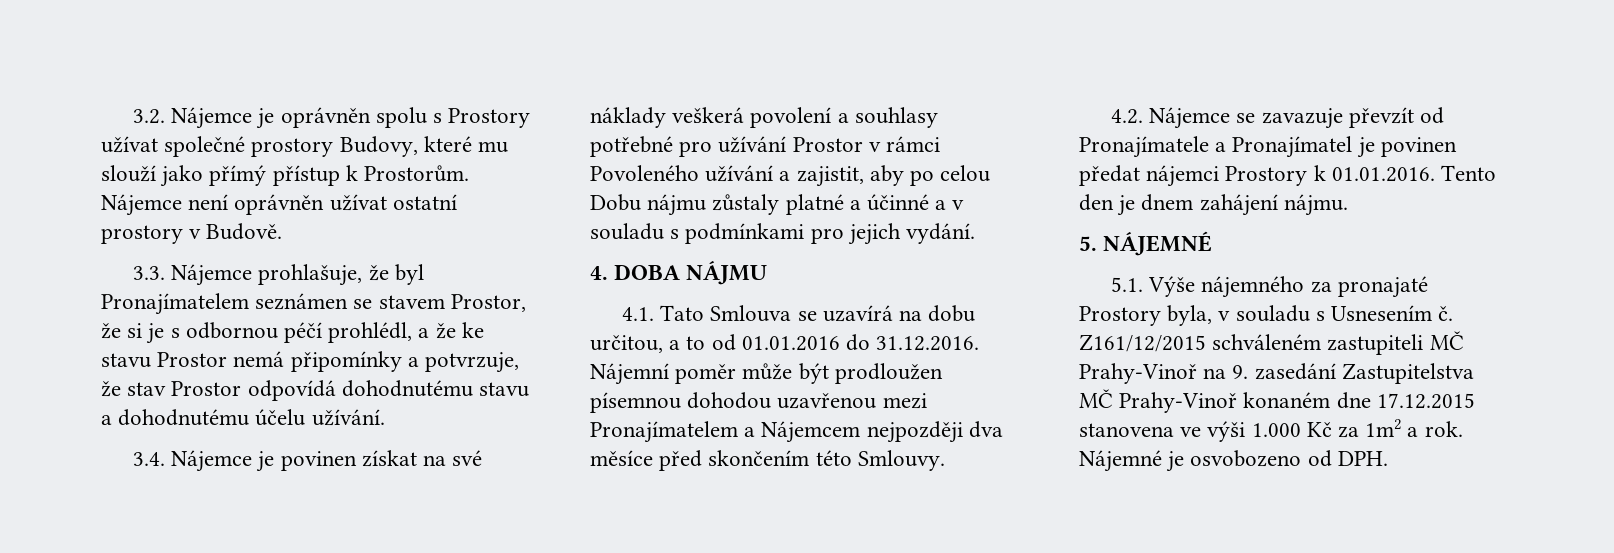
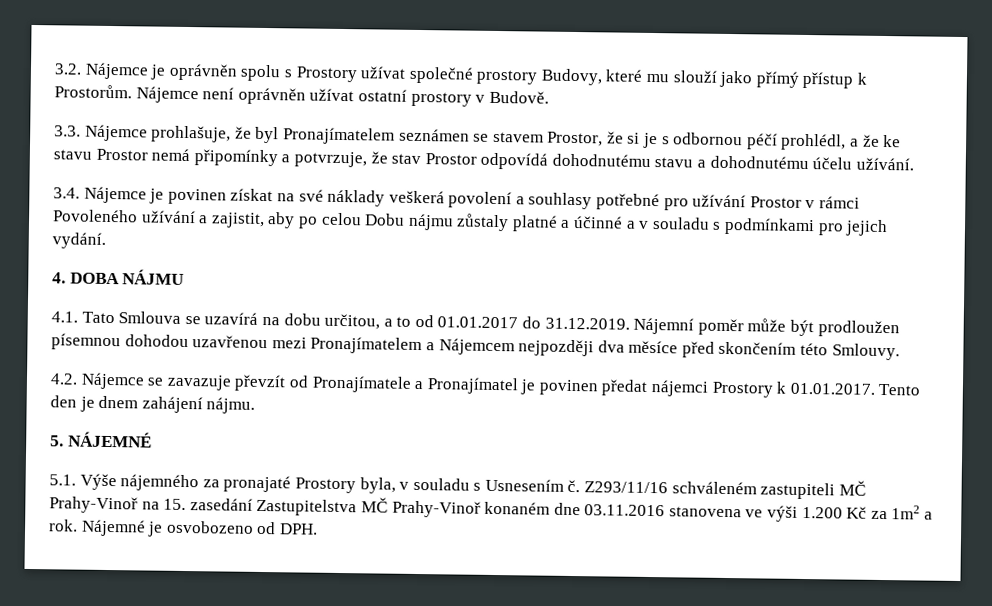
[741,334,980,351] 01.01.2016 do 31.12.2016. -> [437,316,630,330] 01.01.2017 do 31.12.2019.
[1331,167,1435,182] 01.01.2016. -> [789,382,875,395] 01.01.2017.
[1079,334,1206,352] Z161/12/2015 -> [584,481,669,494] Z293/11/16
[1232,365,1249,379] 9. -> [163,498,187,511] 15.
[1376,393,1475,409] 17.12.2015 -> [584,504,666,517] 03.11.2016
[1251,423,1301,437] 1.000 -> [801,506,843,519] 1.200

